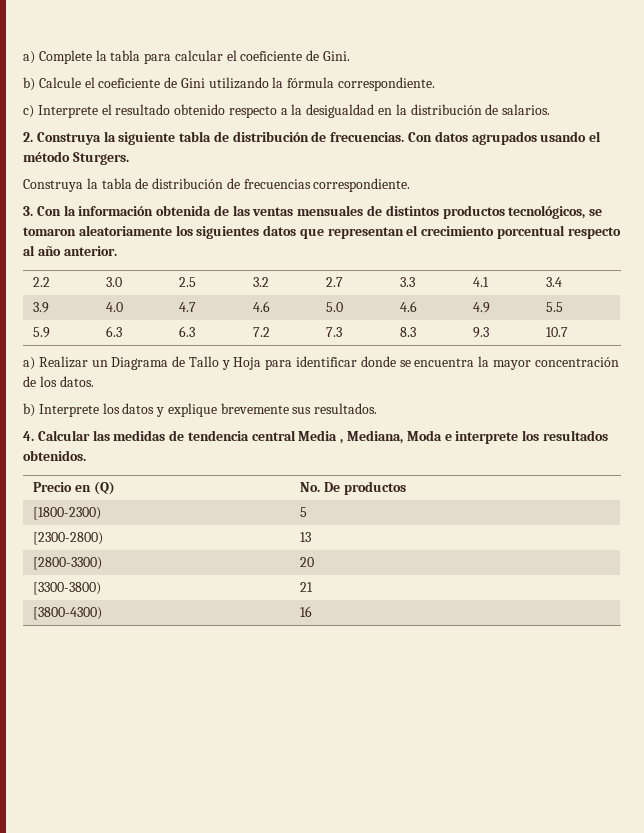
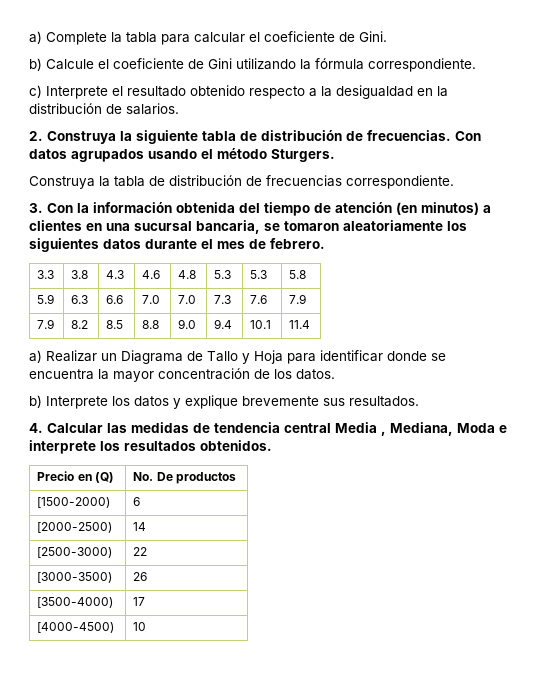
[213,205,586,219] de las ventas mensuales de distintos productos tecnológicos, -> [239,202,491,216] [29,220,260,234] del tiempo de atención (en minutos) a clientes en una sucursal bancaria,
[299,225,621,239] [23,245,117,256] [33,277,51,287] [106,277,123,287] [179,277,197,287] [253,277,270,287] [326,277,344,287] [400,277,416,287] [473,277,490,287] [546,277,563,287] [33,302,50,313] [106,302,124,312] [179,302,197,312] [253,301,271,312] [326,302,344,312] [400,301,418,312] [473,302,491,313] [546,302,564,312] [33,327,51,338] [106,326,123,337] [179,326,196,337] [253,327,271,337] [326,327,343,337] [400,327,417,337] [473,327,490,338] [546,327,569,337] que representan el crecimiento porcentual respecto al año anterior. // 2.2 | 3.0 | 2.5 | 3.2 | 2.7 | 3.3 | 4.1 | 3.4 // 3.9 | 4.0 | 4.7 | 4.6 | 5.0 | 4.6 | 4.9 | 5.5 // 5.9 | 6.3 | 6.3 | 7.2 | 7.3 | 8.3 | 9.3 | 10.7 -> [145,238,325,249] [37,270,55,279] [71,270,89,279] [106,270,125,279] [142,270,161,279] [178,270,197,279] [214,270,232,279] [250,270,268,279] [289,270,307,279] [37,294,55,304] [71,295,89,304] [106,295,124,304] [142,295,161,304] [178,295,197,304] [214,295,232,304] [250,295,268,304] [289,294,307,304] [37,319,55,329] [71,320,89,329] [106,320,124,329] [142,320,160,329] [178,319,197,329] [214,319,233,329] [250,320,272,329] [289,320,311,329] durante el mes de febrero. // 3.3 | 3.8 | 4.3 | 4.6 | 4.8 | 5.3 | 5.3 | 5.8 // 5.9 | 6.3 | 6.6 | 7.0 | 7.0 | 7.3 | 7.6 | 7.9 // 7.9 | 8.2 | 8.5 | 8.8 | 9.0 | 9.4 | 10.1 | 11.4
[33,507,102,520] [300,507,308,517] [33,532,104,545] [300,532,312,542] [33,557,103,570] [300,557,315,567] [33,582,102,595] [300,582,314,592] [33,607,103,620] [300,606,313,617] [1800-2300) | 5 // [2300-2800) | 13 // [2800-3300) | 20 // [3300-3800) | 21 // [3800-4300) | 16 -> [37,497,111,508] [133,497,141,506] [37,522,113,533] [133,522,147,531] [37,547,113,558] [133,547,148,556] [37,572,113,583] [133,572,148,581] [37,597,114,608] [133,597,146,606] [37,622,115,633] [133,622,147,631] [1500-2000) | 6 // [2000-2500) | 14 // [2500-3000) | 22 // [3000-3500) | 26 // [3500-4000) | 17 // [4000-4500) | 10

